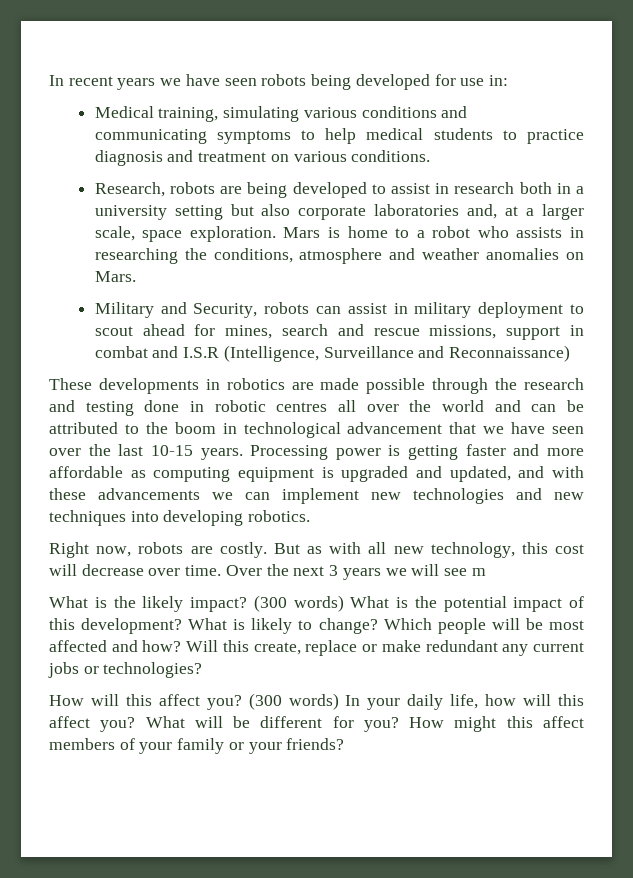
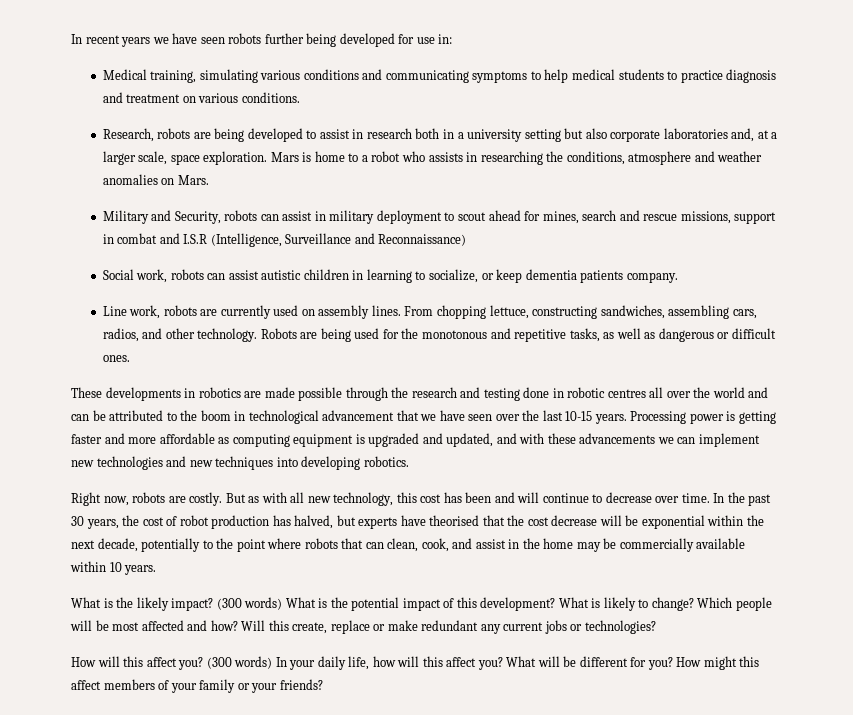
(307, 80) none -> [264,33,304,44] further
(571, 353) none -> [102,269,678,283] [102,305,757,319] [102,328,776,342] [102,355,130,362] // Social work, robots can assist autistic children in learning to socialize, or keep dementia patients company. // Line work, robots are currently used on assembly lines. From chopping lettuce, constructing sandwiches, assembling cars, radios, and other technology. Robots are being used for the monotonous and repetitive tasks, as well as dangerous or difficult ones.
[49,564,486,580] will decrease over time. Over the next 3 years we will see m -> [443,492,772,506] [71,515,764,529] [71,538,746,552] [70,561,157,575] has been and will continue to decrease over time. In the past 30 years, the cost of robot production has halved, but experts have theorised that the cost decrease will be exponential within the next decade, potentially to the point where robots that can clean, cook, and assist in the home may be commercially available within 10 years.

